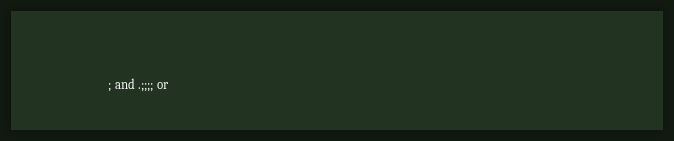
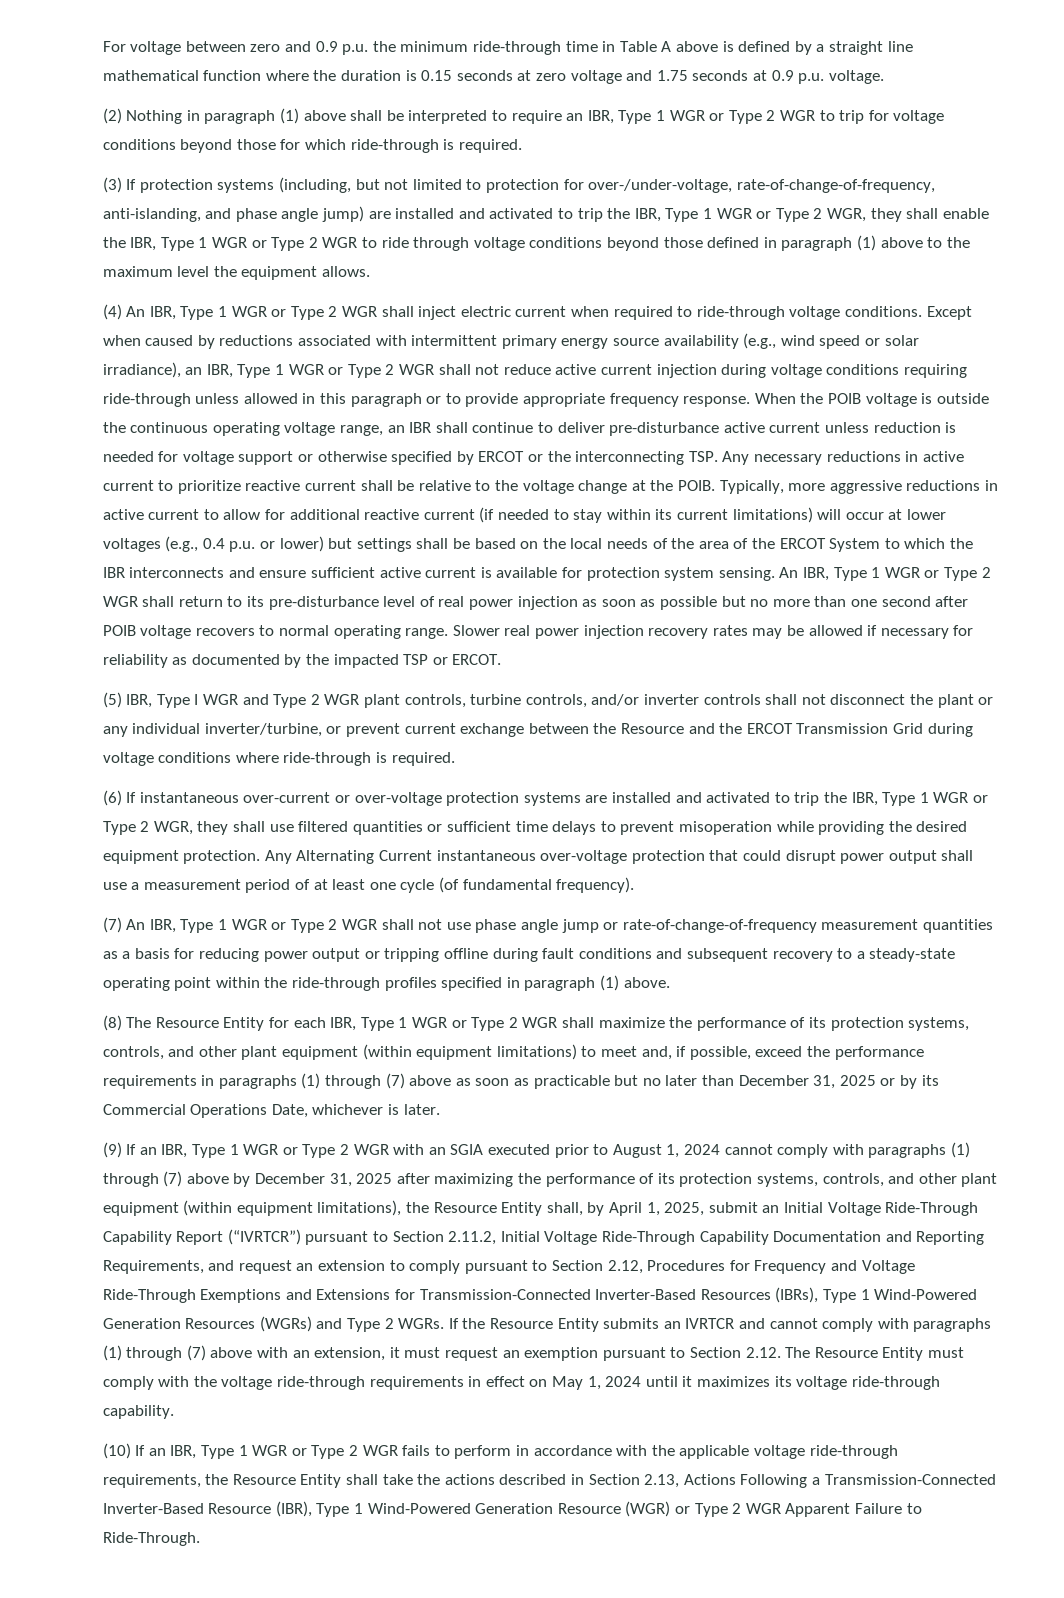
[108,78,169,92] ; and .;;;; or -> [102,41,913,55] [102,70,884,84] [102,108,945,124] [102,139,522,153] [102,177,935,193] [102,206,989,222] [102,235,970,251] [102,266,371,280] [102,304,972,320] [102,333,919,349] [102,362,967,378] [102,393,989,407] [102,422,957,436] [102,451,964,465] [102,480,998,494] [102,507,946,523] [102,536,973,552] [102,567,991,581] [102,596,969,610] [102,625,974,639] [102,654,502,668] [102,692,994,708] [102,723,973,737] [102,752,455,766] [102,790,988,806] [102,821,968,835] [102,850,974,864] [102,877,635,893] [102,917,993,933] [102,948,956,962] [102,975,670,991] [102,1015,970,1031] [102,1044,924,1060] [102,1073,939,1089] [102,1104,440,1118] [102,1142,970,1158] [102,1171,998,1187] [102,1200,979,1216] [102,1229,985,1245] [102,1260,915,1274] [102,1287,978,1303] [102,1316,992,1332] [102,1345,964,1361] [102,1376,940,1390] [102,1405,174,1419] [102,1443,898,1459] [102,1474,996,1488] [102,1501,922,1517] [102,1532,200,1546] For voltage between zero and 0.9 p.u. the minimum ride-through time in Table A above is defined by a straight line mathematical function where the duration is 0.15 seconds at zero voltage and 1.75 seconds at 0.9 p.u. voltage. // (2) Nothing in paragraph (1) above shall be interpreted to require an IBR, Type 1 WGR or Type 2 WGR to trip for voltage conditions beyond those for which ride-through is required. // (3) If protection systems (including, but not limited to protection for over-/under-voltage, rate-of-change-of-frequency, anti-islanding, and phase angle jump) are installed and activated to trip the IBR, Type 1 WGR or Type 2 WGR, they shall enable the IBR, Type 1 WGR or Type 2 WGR to ride through voltage conditions beyond those defined in paragraph (1) above to the maximum level the equipment allows. // (4) An IBR, Type 1 WGR or Type 2 WGR shall inject electric current when required to ride-through voltage conditions. Except when caused by reductions associated with intermittent primary energy source availability (e.g., wind speed or solar irradiance), an IBR, Type 1 WGR or Type 2 WGR shall not reduce active current injection during voltage conditions requiring ride-through unless allowed in this paragraph or to provide appropriate frequency response. When the POIB voltage is outside the continuous operating voltage range, an IBR shall continue to deliver pre-disturbance active current unless reduction is needed for voltage support or otherwise specified by ERCOT or the interconnecting TSP. Any necessary reductions in active current to prioritize reactive current shall be relative to the voltage change at the POIB. Typically, more aggressive reductions in active current to allow for additional reactive current (if needed to stay within its current limitations) will occur at lower voltages (e.g., 0.4 p.u. or lower) but settings shall be based on the local needs of the area of the ERCOT System to which the IBR interconnects and ensure sufficient active current is available for protection system sensing. An IBR, Type 1 WGR or Type 2 WGR shall return to its pre-disturbance level of real power injection as soon as possible but no more than one second after POIB voltage recovers to normal operating range. Slower real power injection recovery rates may be allowed if necessary for reliability as documented by the impacted TSP or ERCOT. // (5) IBR, Type I WGR and Type 2 WGR plant controls, turbine controls, and/or inverter controls shall not disconnect the plant or any individual inverter/turbine, or prevent current exchange between the Resource and the ERCOT Transmission Grid during voltage conditions where ride-through is required. // (6) If instantaneous over-current or over-voltage protection systems are installed and activated to trip the IBR, Type 1 WGR or Type 2 WGR, they shall use filtered quantities or sufficient time delays to prevent misoperation while providing the desired equipment protection. Any Alternating Current instantaneous over-voltage protection that could disrupt power output shall use a measurement period of at least one cycle (of fundamental frequency). // (7) An IBR, Type 1 WGR or Type 2 WGR shall not use phase angle jump or rate-of-change-of-frequency measurement quantities as a basis for reducing power output or tripping offline during fault conditions and subsequent recovery to a steady-state operating point within the ride-through profiles specified in paragraph (1) above. // (8) The Resource Entity for each IBR, Type 1 WGR or Type 2 WGR shall maximize the performance of its protection systems, controls, and other plant equipment (within equipment limitations) to meet and, if possible, exceed the performance requirements in paragraphs (1) through (7) above as soon as practicable but no later than December 31, 2025 or by its Commercial Operations Date, whichever is later. // (9) If an IBR, Type 1 WGR or Type 2 WGR with an SGIA executed prior to August 1, 2024 cannot comply with paragraphs (1) through (7) above by December 31, 2025 after maximizing the performance of its protection systems, controls, and other plant equipment (within equipment limitations), the Resource Entity shall, by April 1, 2025, submit an Initial Voltage Ride-Through Capability Report (“IVRTCR”) pursuant to Section 2.11.2, Initial Voltage Ride-Through Capability Documentation and Reporting Requirements, and request an extension to comply pursuant to Section 2.12, Procedures for Frequency and Voltage Ride-Through Exemptions and Extensions for Transmission-Connected Inverter-Based Resources (IBRs), Type 1 Wind-Powered Generation Resources (WGRs) and Type 2 WGRs. If the Resource Entity submits an IVRTCR and cannot comply with paragraphs (1) through (7) above with an extension, it must request an exemption pursuant to Section 2.12. The Resource Entity must comply with the voltage ride-through requirements in effect on May 1, 2024 until it maximizes its voltage ride-through capability. // (10) If an IBR, Type 1 WGR or Type 2 WGR fails to perform in accordance with the applicable voltage ride-through requirements, the Resource Entity shall take the actions described in Section 2.13, Actions Following a Transmission-Connected Inverter-Based Resource (IBR), Type 1 Wind-Powered Generation Resource (WGR) or Type 2 WGR Apparent Failure to Ride-Through.

